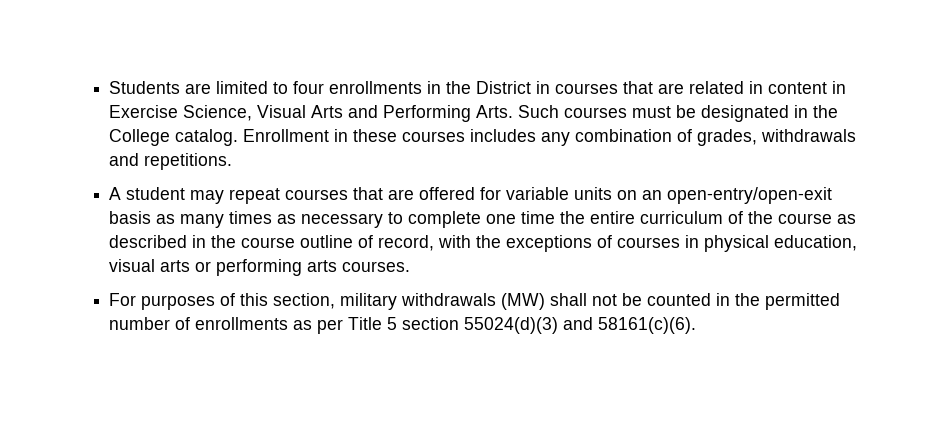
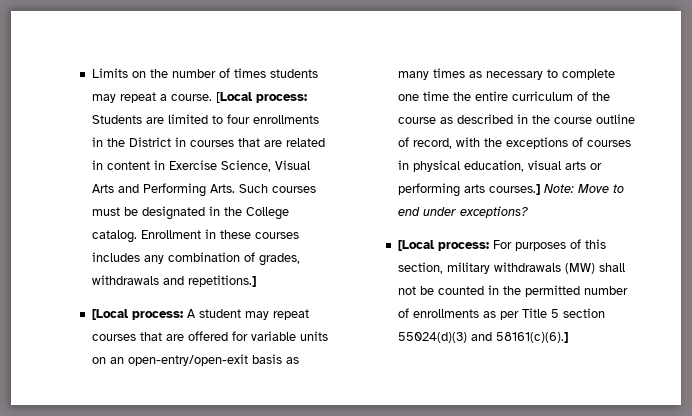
(109, 87) none -> [91,68,318,78] [91,92,307,103] Limits on the number of times students may repeat a course. [Local process:
[144,153,233,170] repetitions. // -> [187,275,256,287] [91,309,183,320] repetitions.] // [Local process:
[342,261,411,272] courses. // -> [488,184,624,195] [397,206,528,218] [397,240,489,251] courses.] Note: Move to end under exceptions? // [Local process:
[598,317,697,334] 58161(c)(6). -> [495,332,568,343] 58161(c)(6).]

